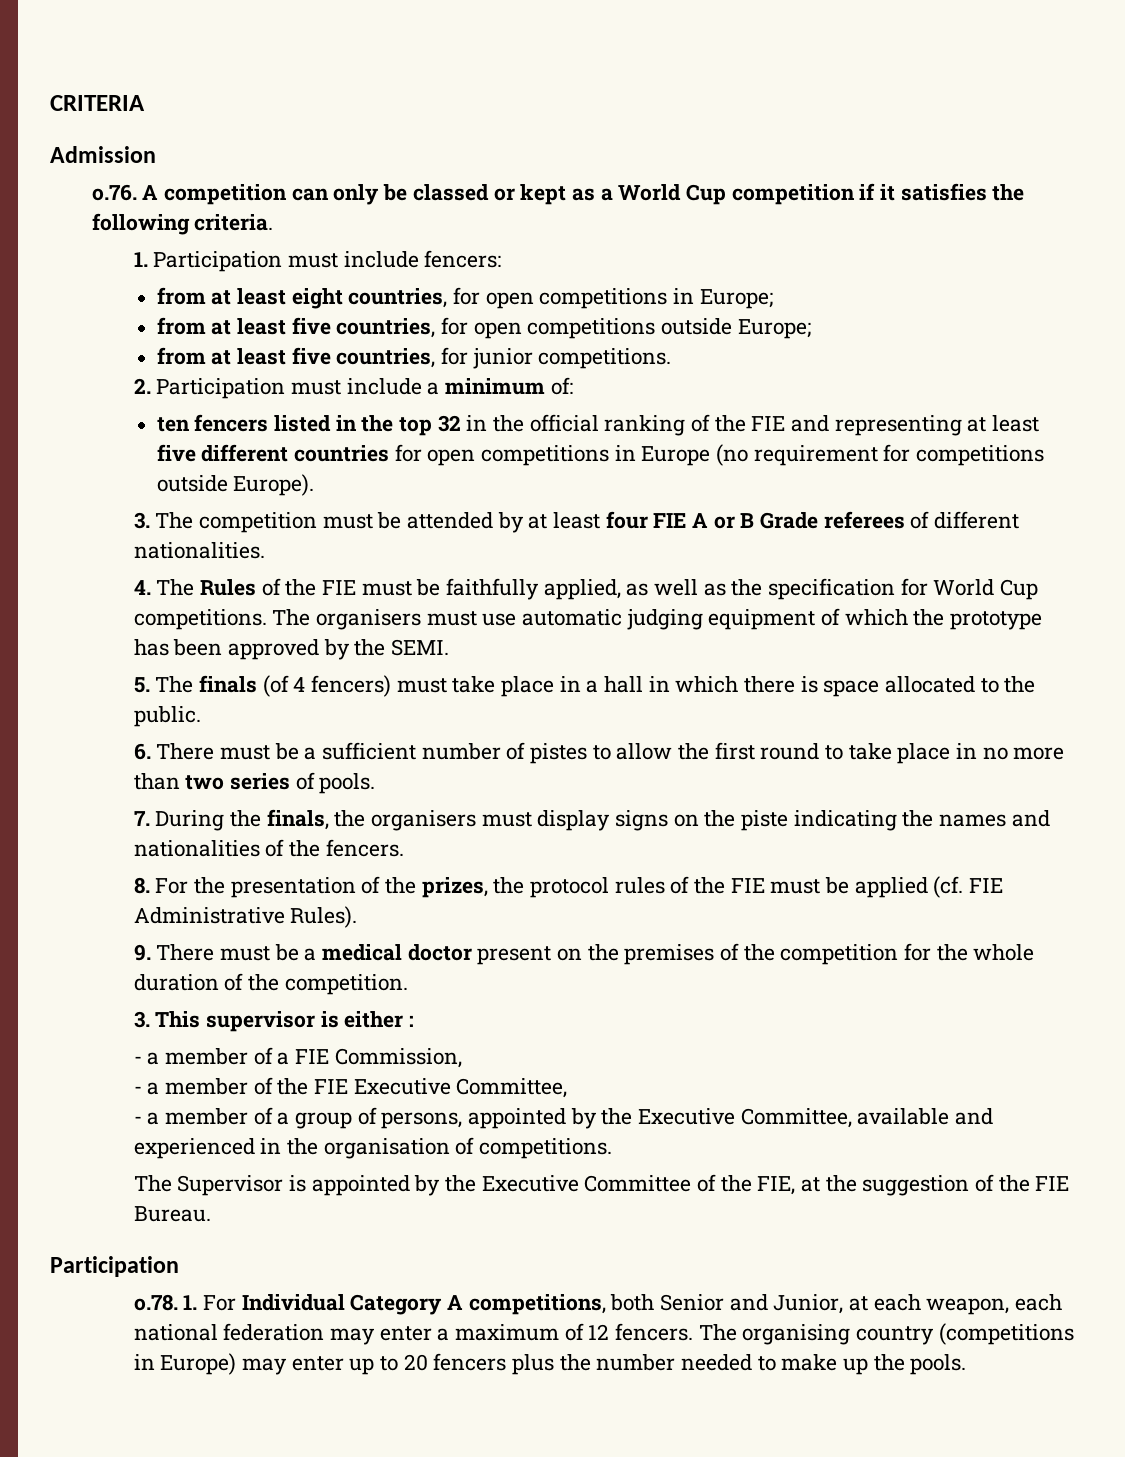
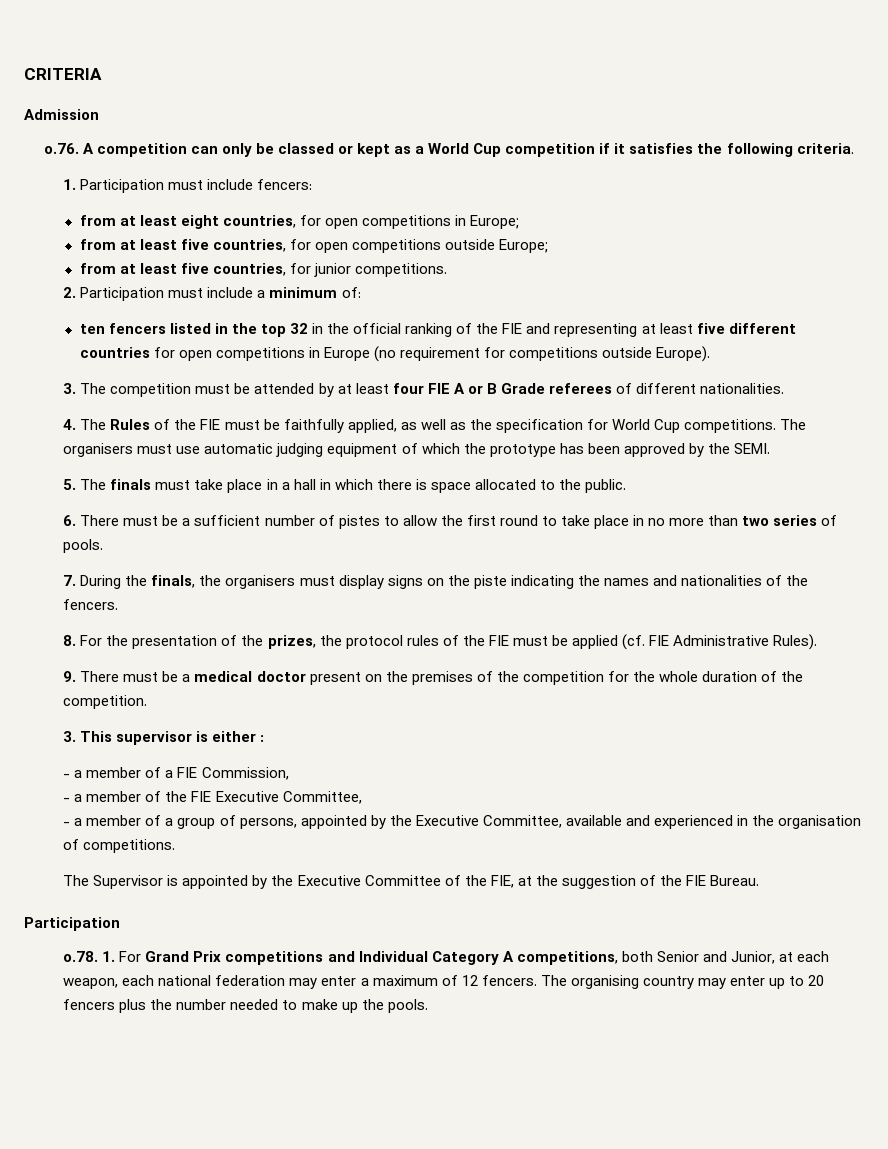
[262,675,391,697] (of 4 fencers) -> (152, 484) none
(236, 1303) none -> [145,951,355,965] Grand Prix competitions and
[938,1323,1074,1345] [133,1353,237,1375] (competitions in Europe) -> (694, 982) none

